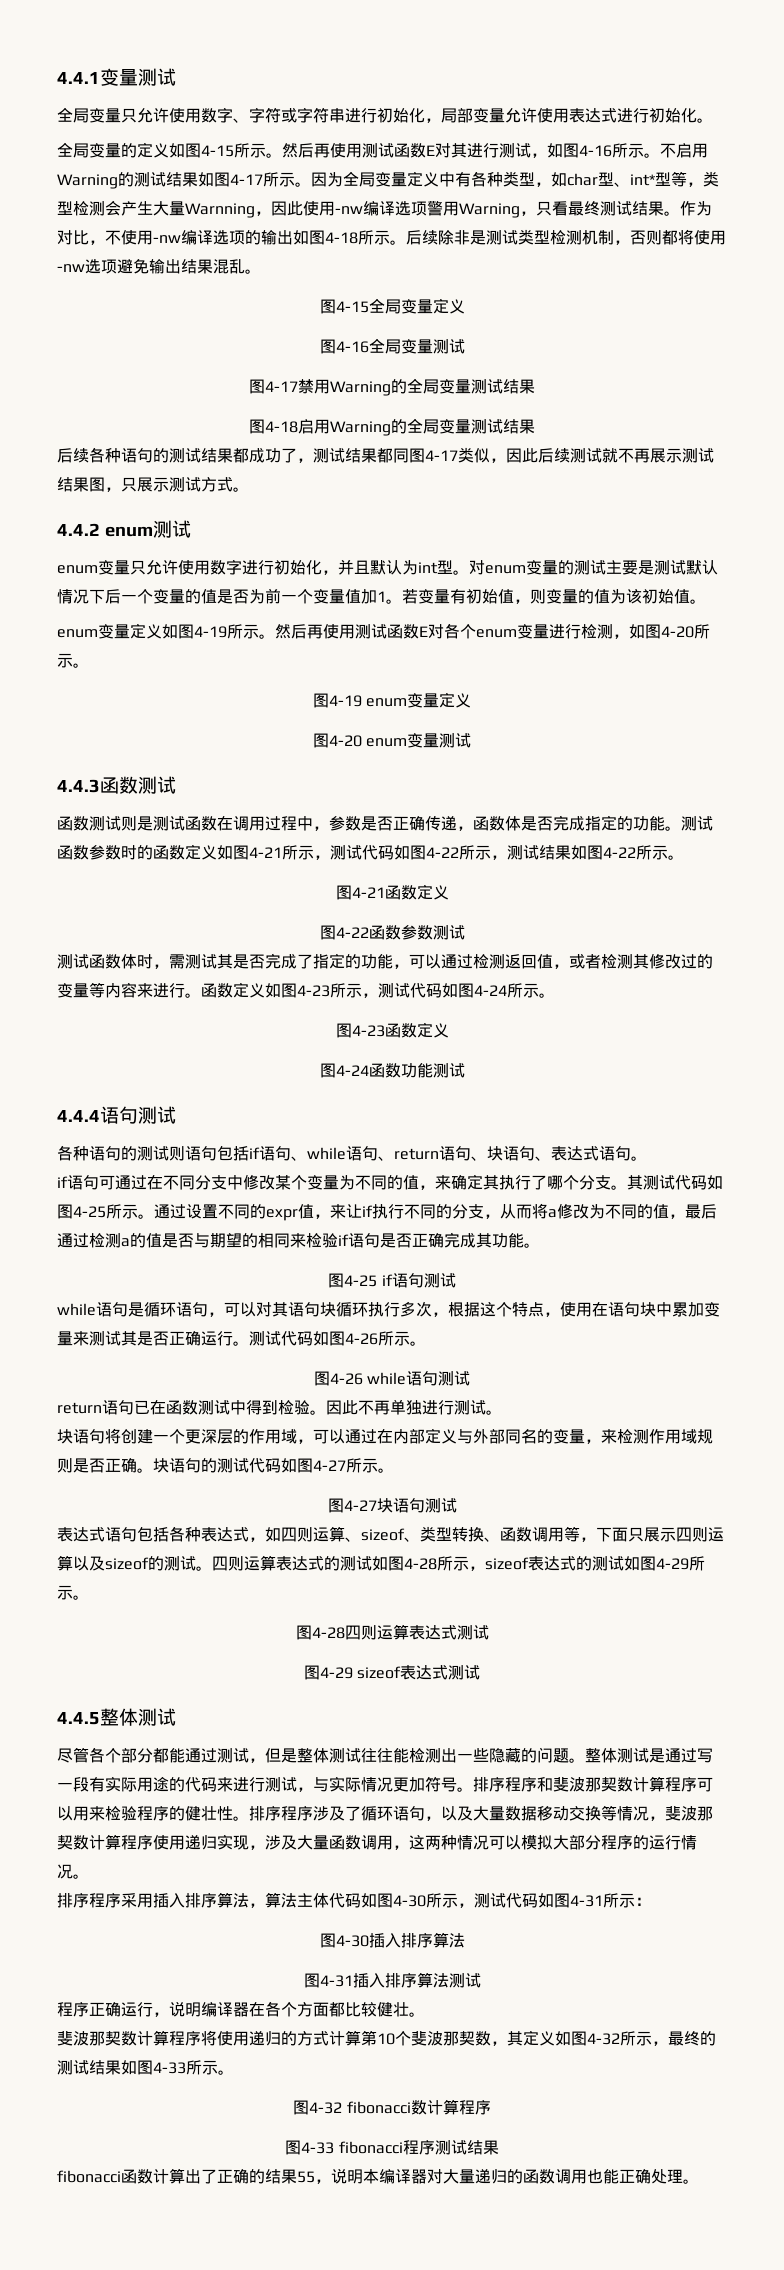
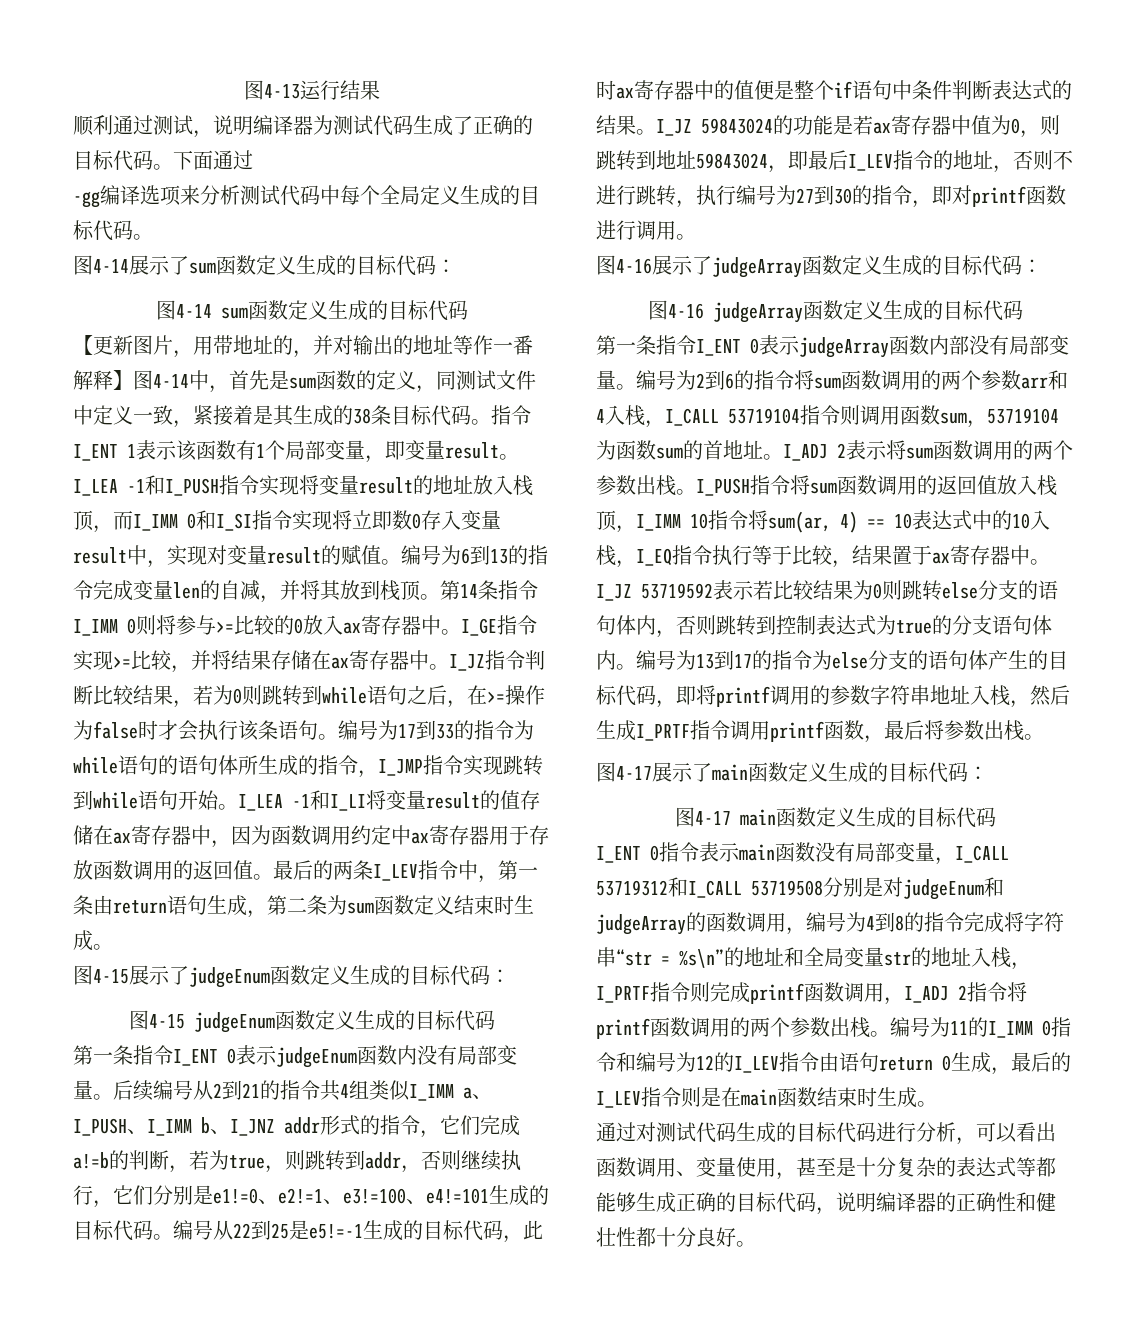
[57,68,176,86] [57,107,713,123] [57,142,708,158] [57,171,719,189] [57,200,712,218] [57,229,726,245] [57,259,261,274] [319,298,465,314] [319,338,465,354] [249,378,535,396] [249,418,535,436] [57,447,714,463] [57,477,249,492] [57,520,191,538] [57,559,718,575] [57,588,706,604] [57,623,710,639] [57,653,89,668] [312,692,472,708] [312,733,472,748] [57,776,176,794] [57,815,713,831] [57,844,684,860] [335,884,449,900] [319,925,465,940] [57,953,713,969] [57,982,555,998] [335,1022,449,1038] [319,1063,465,1078] [57,1106,176,1124] [57,1145,647,1161] [57,1174,723,1190] [57,1203,717,1221] [57,1232,540,1248] [328,1273,456,1288] [57,1301,720,1317] [57,1331,426,1346] [313,1371,471,1386] [57,1399,502,1415] [57,1428,713,1444] [57,1458,394,1473] [327,1498,457,1513] [57,1526,724,1542] [57,1555,705,1571] [57,1585,89,1600] [295,1624,489,1640] [303,1665,481,1680] [57,1708,176,1726] [57,1747,713,1763] [57,1776,713,1792] [57,1805,713,1821] [57,1834,697,1850] [57,1864,89,1879] [57,1892,651,1908] [319,1932,465,1948] [303,1972,481,1988] [57,2001,425,2017] [57,2030,716,2046] [57,2060,234,2075] [293,2099,491,2115] [285,2140,499,2155] [57,2168,683,2184] 4.4.1变量测试 // 全局变量只允许使用数字、字符或字符串进行初始化，局部变量允许使用表达式进行初始化。 // 全局变量的定义如图4-15所示。然后再使用测试函数E对其进行测试，如图4-16所示。不启用Warning的测试结果如图4-17所示。因为全局变量定义中有各种类型，如char型、int*型等，类型检测会产生大量Warnning，因此使用-nw编译选项警用Warning，只看最终测试结果。作为对比，不使用-nw编译选项的输出如图4-18所示。后续除非是测试类型检测机制，否则都将使用-nw选项避免输出结果混乱。 // 图4-15全局变量定义 // 图4-16全局变量测试 // 图4-17禁用Warning的全局变量测试结果 // 图4-18启用Warning的全局变量测试结果 // 后续各种语句的测试结果都成功了，测试结果都同图4-17类似，因此后续测试就不再展示测试结果图，只展示测试方式。 // 4.4.2 enum测试 // enum变量只允许使用数字进行初始化，并且默认为int型。对enum变量的测试主要是测试默认情况下后一个变量的值是否为前一个变量值加1。若变量有初始值，则变量的值为该初始值。 // enum变量定义如图4-19所示。然后再使用测试函数E对各个enum变量进行检测，如图4-20所示。 // 图4-19 enum变量定义 // 图4-20 enum变量测试 // 4.4.3函数测试 // 函数测试则是测试函数在调用过程中，参数是否正确传递，函数体是否完成指定的功能。测试函数参数时的函数定义如图4-21所示，测试代码如图4-22所示，测试结果如图4-22所示。 // 图4-21函数定义 // 图4-22函数参数测试 // 测试函数体时，需测试其是否完成了指定的功能，可以通过检测返回值，或者检测其修改过的变量等内容来进行。函数定义如图4-23所示，测试代码如图4-24所示。 // 图4-23函数定义 // 图4-24函数功能测试 // 4.4.4语句测试 // 各种语句的测试则语句包括if语句、while语句、return语句、块语句、表达式语句。 // if语句可通过在不同分支中修改某个变量为不同的值，来确定其执行了哪个分支。其测试代码如图4-25所示。通过设置不同的expr值，来让if执行不同的分支，从而将a修改为不同的值，最后通过检测a的值是否与期望的相同来检验if语句是否正确完成其功能。 // 图4-25 if语句测试 // while语句是循环语句，可以对其语句块循环执行多次，根据这个特点，使用在语句块中累加变量来测试其是否正确运行。测试代码如图4-26所示。 // 图4-26 while语句测试 // return语句已在函数测试中得到检验。因此不再单独进行测试。 // 块语句将创建一个更深层的作用域，可以通过在内部定义与外部同名的变量，来检测作用域规则是否正确。块语句的测试代码如图4-27所示。 // 图4-27块语句测试 // 表达式语句包括各种表达式，如四则运算、sizeof、类型转换、函数调用等，下面只展示四则运算以及sizeof的测试。四则运算表达式的测试如图4-28所示，sizeof表达式的测试如图4-29所示。 // 图4-28四则运算表达式测试 // 图4-29 sizeof表达式测试 // 4.4.5整体测试 // 尽管各个部分都能通过测试，但是整体测试往往能检测出一些隐藏的问题。整体测试是通过写一段有实际用途的代码来进行测试，与实际情况更加符号。排序程序和斐波那契数计算程序可以用来检验程序的健壮性。排序程序涉及了循环语句，以及大量数据移动交换等情况，斐波那契数计算程序使用递归实现，涉及大量函数调用，这两种情况可以模拟大部分程序的运行情况。 // 排序程序采用插入排序算法，算法主体代码如图4-30所示，测试代码如图4-31所示： // 图4-30插入排序算法 // 图4-31插入排序算法测试 // 程序正确运行，说明编译器在各个方面都比较健壮。 // 斐波那契数计算程序将使用递归的方式计算第10个斐波那契数，其定义如图4-32所示，最终的测试结果如图4-33所示。 // 图4-32 fibonacci数计算程序 // 图4-33 fibonacci程序测试结果 // fibonacci函数计算出了正确的结果55，说明本编译器对大量递归的函数调用也能正确处理 -> [244,80,380,100] [73,115,533,138] [73,150,253,171] [73,185,540,208] [73,220,153,241] [73,255,456,276] [156,300,468,321] [73,335,533,358] [73,370,536,393] [73,405,531,428] [73,440,519,463] [73,475,533,496] [73,510,501,533] [73,545,548,568] [73,580,538,603] [73,615,537,636] [73,650,545,673] [73,685,545,708] [73,720,534,741] [73,755,543,778] [73,790,540,811] [73,825,549,848] [73,860,538,883] [73,895,534,918] [73,930,113,951] [73,965,510,988] [129,1010,495,1033] [73,1045,517,1068] [73,1080,492,1101] [73,1115,520,1138] [73,1150,521,1173] [73,1185,549,1208] [73,1220,543,1243] [596,80,1072,100] [596,115,1060,138] [596,150,1073,173] [596,185,1066,208] [596,220,696,240] [596,255,1042,278] [647,300,1023,323] [596,335,1069,358] [596,370,1068,390] [596,405,1059,428] [596,440,1073,461] [596,475,1057,496] [596,510,1050,533] [596,545,1050,568] [596,580,1058,601] [596,615,1052,638] [596,650,1068,670] [596,685,1070,708] [596,720,1044,743] [596,762,988,783] [674,807,996,828] [596,842,1009,865] [596,877,1004,900] [596,912,1064,935] [596,947,1031,970] [596,982,1027,1005] [596,1017,1071,1039] [596,1052,1071,1075] [596,1087,937,1108] [596,1122,1056,1145] [596,1157,1056,1180] [596,1192,1056,1215] [596,1227,736,1247] 图4-13运行结果 // 顺利通过测试，说明编译器为测试代码生成了正确的目标代码。下面通过 // -gg编译选项来分析测试代码中每个全局定义生成的目标代码。 // 图4-14展示了sum函数定义生成的目标代码： // 图4-14 sum函数定义生成的目标代码 // 【更新图片，用带地址的，并对输出的地址等作一番解释】图4-14中，首先是sum函数的定义，同测试文件中定义一致，紧接着是其生成的38条目标代码。指令I_ENT 1表示该函数有1个局部变量，即变量result。I_LEA -1和I_PUSH指令实现将变量result的地址放入栈顶，而I_IMM 0和I_SI指令实现将立即数0存入变量result中，实现对变量result的赋值。编号为6到13的指令完成变量len的自减，并将其放到栈顶。第14条指令I_IMM 0则将参与>=比较的0放入ax寄存器中。I_GE指令实现>=比较，并将结果存储在ax寄存器中。I_JZ指令判断比较结果，若为0则跳转到while语句之后，在>=操作为false时才会执行该条语句。编号为17到33的指令为while语句的语句体所生成的指令，I_JMP指令实现跳转到while语句开始。I_LEA -1和I_LI将变量result的值存储在ax寄存器中，因为函数调用约定中ax寄存器用于存放函数调用的返回值。最后的两条I_LEV指令中，第一条由return语句生成，第二条为sum函数定义结束时生成。 // 图4-15展示了judgeEnum函数定义生成的目标代码： // 图4-15 judgeEnum函数定义生成的目标代码 // 第一条指令I_ENT 0表示judgeEnum函数内没有局部变量。后续编号从2到21的指令共4组类似I_IMM a、I_PUSH、I_IMM b、I_JNZ addr形式的指令，它们完成a!=b的判断，若为true，则跳转到addr，否则继续执行，它们分别是e1!=0、e2!=1、e3!=100、e4!=101生成的目标代码。编号从22到25是e5!=-1生成的目标代码，此时ax寄存器中的值便是整个if语句中条件判断表达式的结果。I_JZ 59843024的功能是若ax寄存器中值为0，则跳转到地址59843024，即最后I_LEV指令的地址，否则不进行跳转，执行编号为27到30的指令，即对printf函数进行调用。 // 图4-16展示了judgeArray函数定义生成的目标代码： // 图4-16 judgeArray函数定义生成的目标代码 // 第一条指令I_ENT 0表示judgeArray函数内部没有局部变量。编号为2到6的指令将sum函数调用的两个参数arr和4入栈，I_CALL 53719104指令则调用函数sum，53719104为函数sum的首地址。I_ADJ 2表示将sum函数调用的两个参数出栈。I_PUSH指令将sum函数调用的返回值放入栈顶，I_IMM 10指令将sum(ar, 4) == 10表达式中的10入栈，I_EQ指令执行等于比较，结果置于ax寄存器中。I_JZ 53719592表示若比较结果为0则跳转else分支的语句体内，否则跳转到控制表达式为true的分支语句体内。编号为13到17的指令为else分支的语句体产生的目标代码，即将printf调用的参数字符串地址入栈，然后生成I_PRTF指令调用printf函数，最后将参数出栈。 // 图4-17展示了main函数定义生成的目标代码： // 图4-17 main函数定义生成的目标代码 // I_ENT 0指令表示main函数没有局部变量，I_CALL 53719312和I_CALL 53719508分别是对judgeEnum和judgeArray的函数调用，编号为4到8的指令完成将字符串“str = %s\n”的地址和全局变量str的地址入栈，I_PRTF指令则完成printf函数调用，I_ADJ 2指令将printf函数调用的两个参数出栈。编号为11的I_IMM 0指令和编号为12的I_LEV指令由语句return 0生成，最后的I_LEV指令则是在main函数结束时生成。 // 通过对测试代码生成的目标代码进行分析，可以看出函数调用、变量使用，甚至是十分复杂的表达式等都能够生成正确的目标代码，说明编译器的正确性和健壮性都十分良好

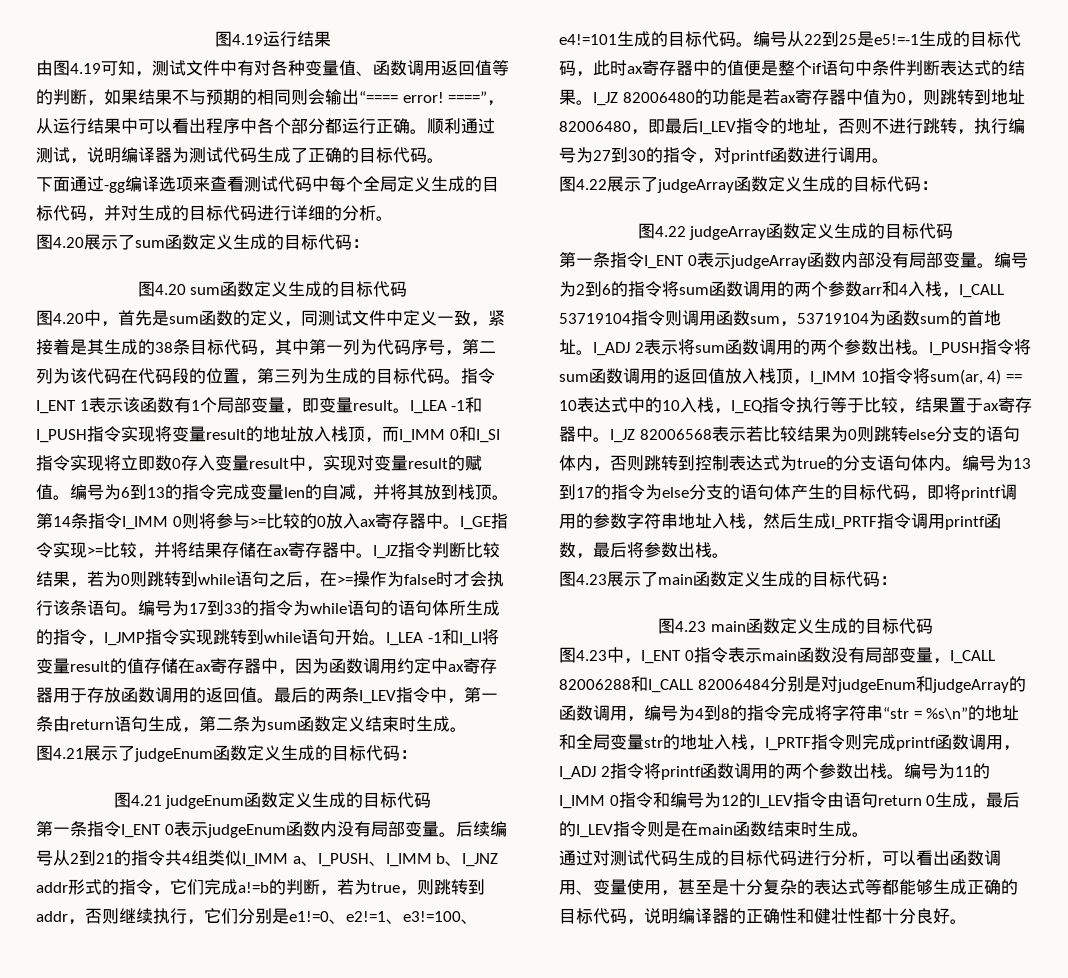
[244,80,300,100] 图4-13 -> [214,31,263,47] 图4.19
(380, 90) none -> [36,60,509,77] [36,89,505,106] [36,118,427,134] 由图4.19可知，测试文件中有对各种变量值、函数调用返回值等的判断，如果结果不与预期的相同则会输出“==== error! ====”，从运行结果中可以看出程序中各个部分都运行正确。
(173, 167) none -> (444, 160) //
(253, 160) // -> (104, 184) none
[200,185,240,205] 分析 -> [210,176,244,192] 查看
[133,234,153,240] [73,255,129,275] 。 // 图4-14 -> [87,205,393,222] [36,234,84,250] ，并对生成的目标代码进行详细的分析。 // 图4.20
[176,304,212,318] 4-14 -> [154,284,186,295] 4.20
[73,335,533,358] [73,370,189,390] 【更新图片，用带地址的，并对输出的地址等作一番解释】图4-14 -> [36,310,84,326] 图4.20
(471, 415) none -> [258,339,496,356] [36,368,444,385] ，其中第一列为代码序号，第二列为该代码在代码段的位置，第三列为生成的目标代码
[93,969,129,984] 4-15 -> [53,748,84,759] 4.21
[149,1014,185,1029] 4-15 -> [130,795,162,806] 4.21
[701,118,773,134] 59843024 -> [622,92,695,103] 82006480
[696,153,768,169] 59843024 -> [559,121,631,132] 82006480
[932,186,952,205] 即 -> (714, 161) none
[616,258,652,274] 4-16 -> [576,179,607,190] 4.22
[667,303,704,319] 4-16 -> [654,226,686,237] 4.22
[641,583,713,599] 53719592 -> [639,429,712,440] 82006568
[616,766,652,780] 4-17 -> [576,574,607,585] 4.23
[694,811,731,825] 4-17 -> [675,621,707,632] 4.23
(996, 817) none -> [559,647,641,664] 图4.23中，
[596,877,823,898] 53719312和I_CALL 53719508 -> [559,676,770,693] 82006288和I_CALL 82006484

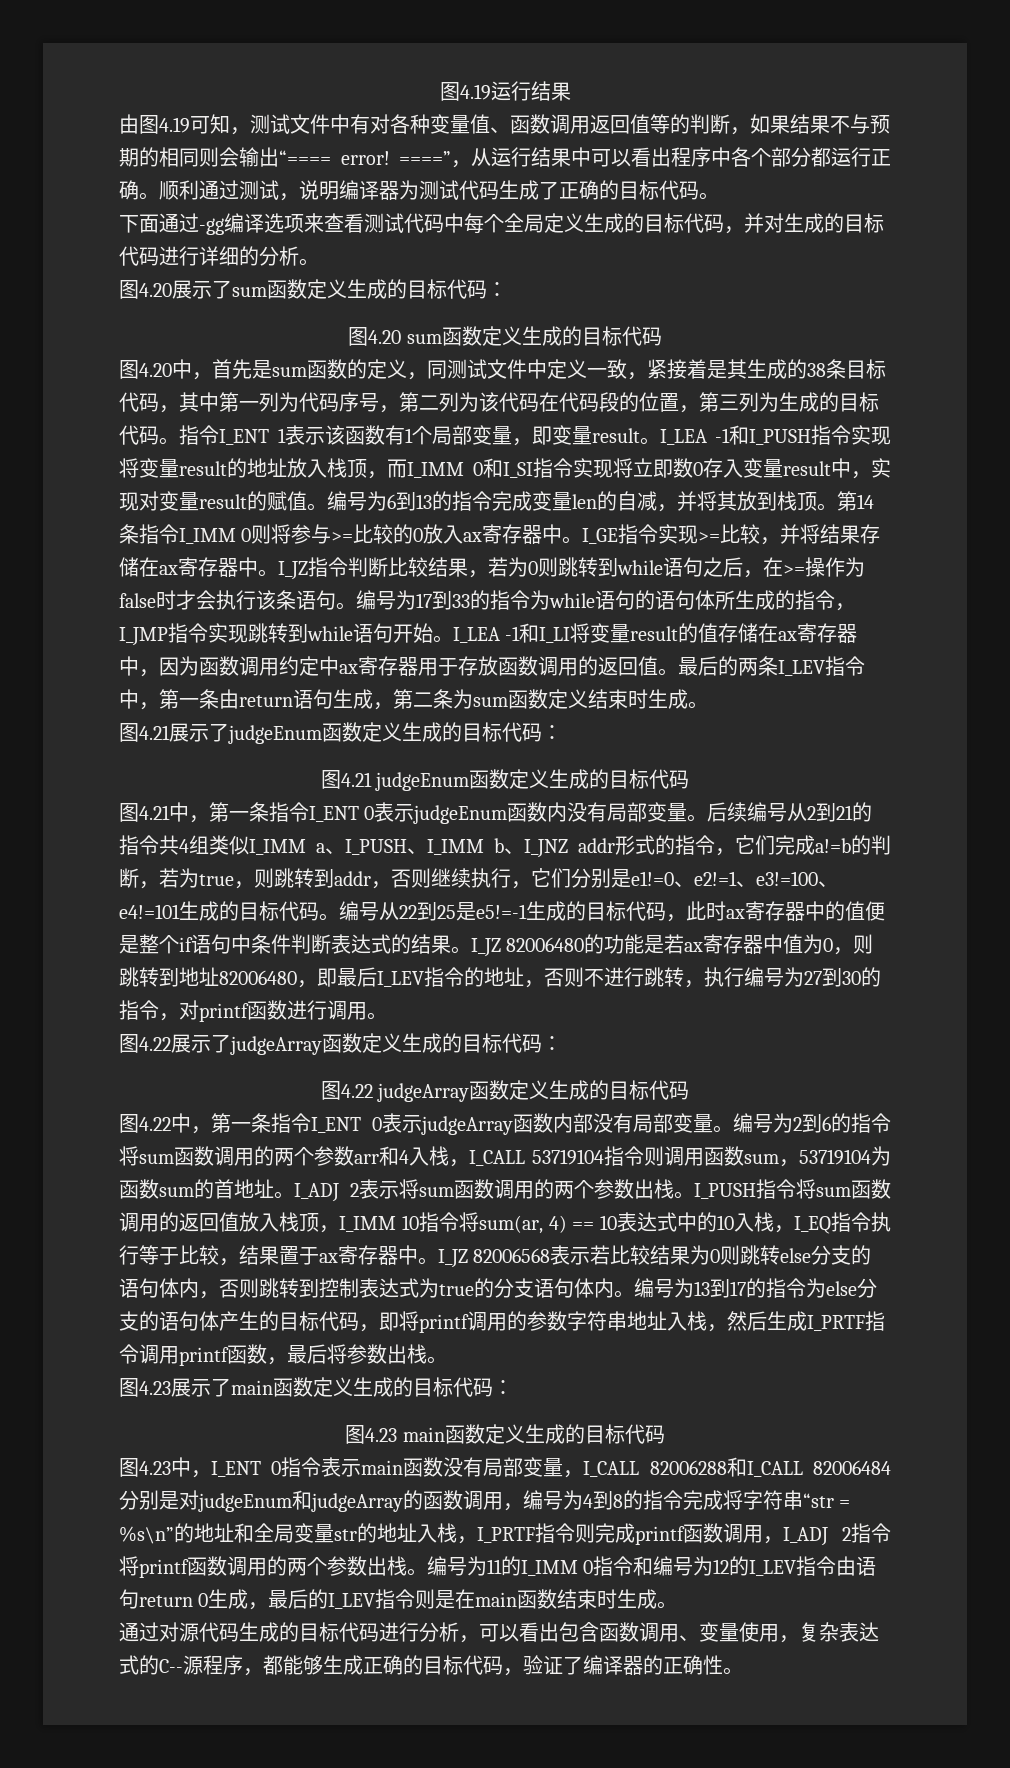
(432, 800) none -> [119,802,209,823] 图4.21中，
(954, 231) none -> [119,1113,211,1134] 图4.22中，
[610,850,644,866] 测试 -> [179,1622,199,1642] 源
(950, 858) none -> [559,1622,599,1642] 包含
[678,879,882,895] 甚至是十分复杂的表达式等 -> [799,1622,879,1642] [119,1655,263,1676] 复杂表达式的C--源程序，
[644,908,678,924] 说明 -> [523,1655,583,1675] 验证了
[797,908,950,924] 和健壮性都十分良好 -> (723, 1665) none

